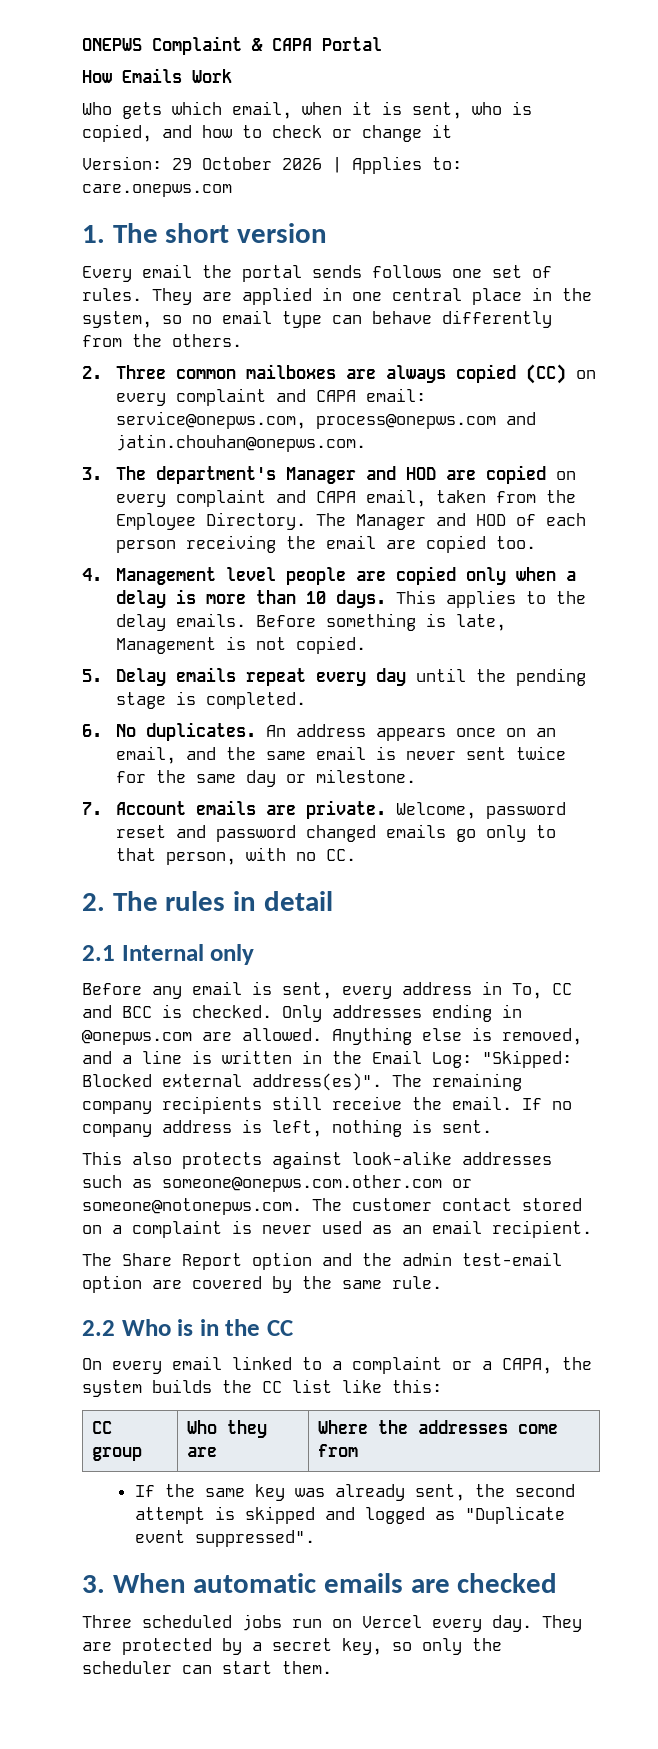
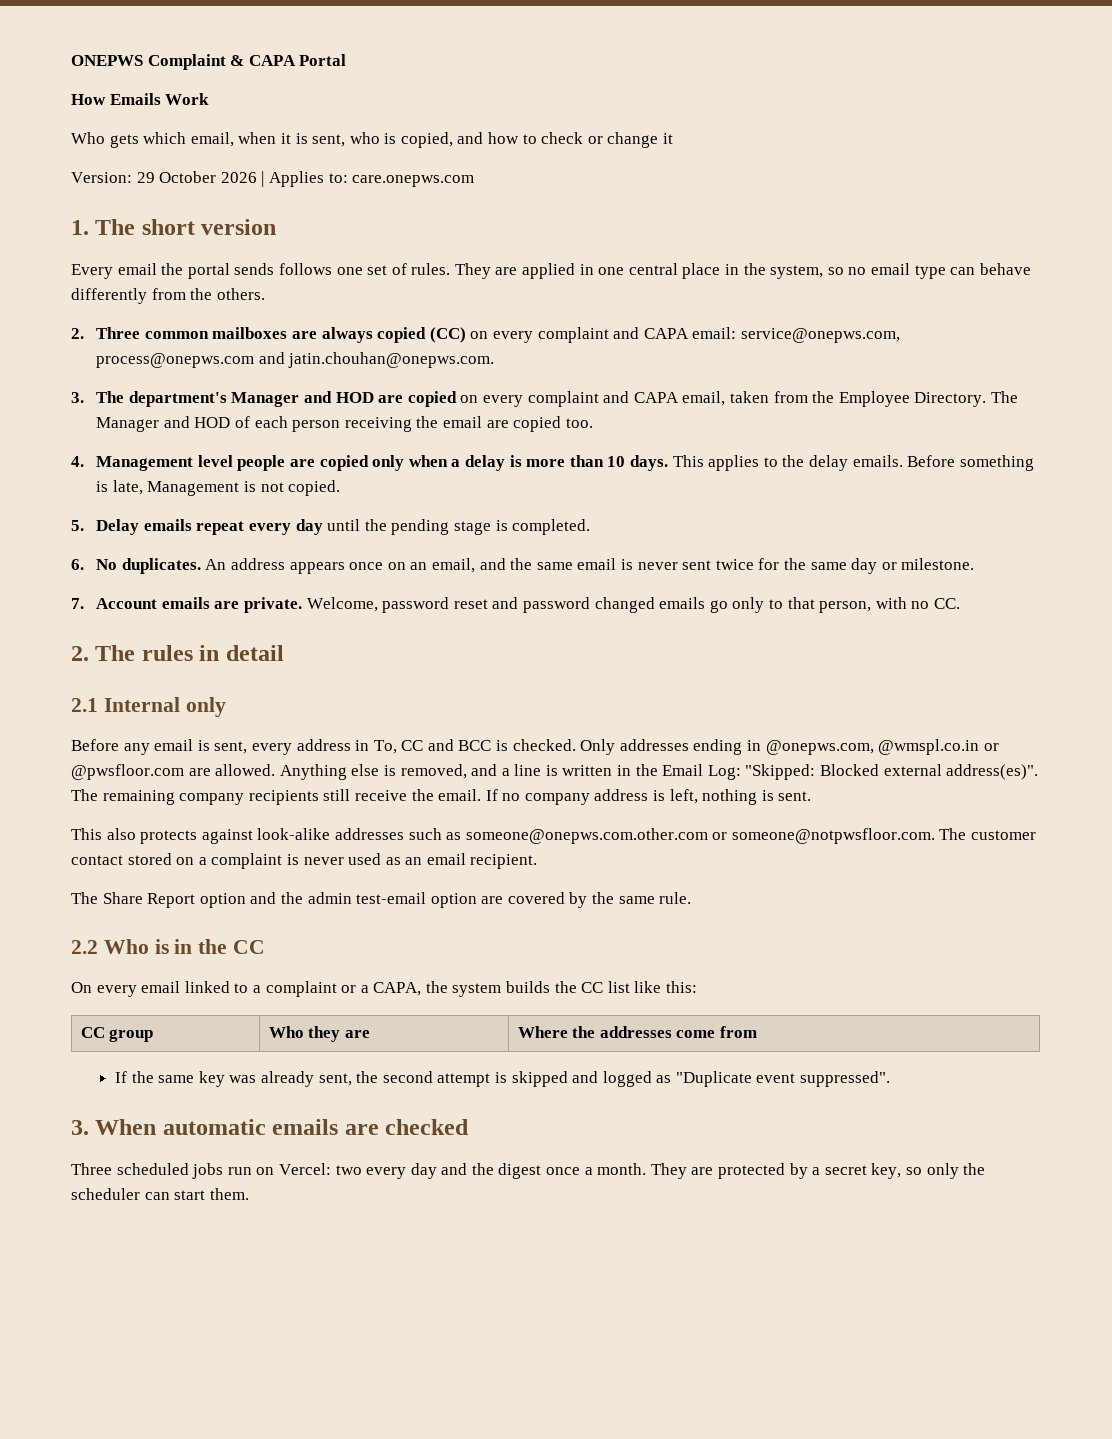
[82,1029,192,1045] @onepws.com -> [765,739,999,755] [71,764,184,780] @onepws.com, @wmspl.co.in or @pwsfloor.com
[82,1198,302,1215] someone@notonepws.com. -> [731,828,935,844] someone@notpwsfloor.com.
[362,1615,532,1632] Vercel every day. -> [278,1163,647,1179] Vercel: two every day and the digest once a month.

